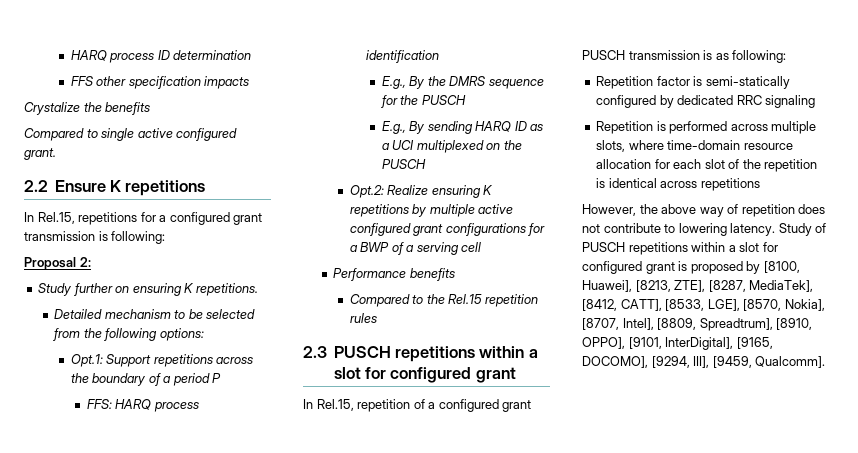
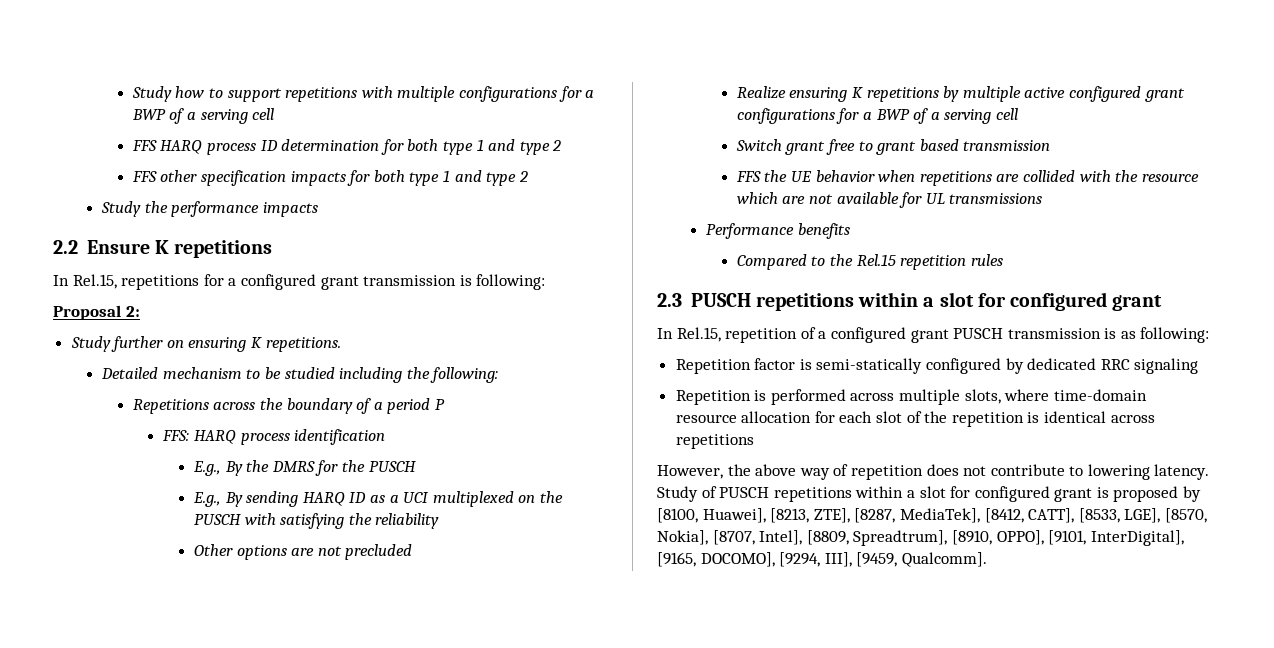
[70,50,252,63] [70,76,250,89] [24,102,151,115] [24,128,238,141] [24,148,56,160] HARQ process ID determination // FFS other specification impacts // Crystalize the benefits // Compared to single active configured grant. -> [131,86,595,102] [131,108,275,124] [131,139,562,155] [131,170,528,186] [101,201,319,217] Study how to support repetitions with multiple configurations for a BWP of a serving cell // FFS HARQ process ID determination for both type 1 and type 2 // FFS other specification impacts for both type 1 and type 2 // Study the performance impacts
[206,309,256,319] [53,328,204,341] [70,354,213,367] selected from the following options: // Opt.1: Support repetitions -> [284,367,499,383] [132,399,209,414] studied including the following: // Repetitions
[488,79,544,89] sequence -> (315, 466) none
[349,185,384,198] // Opt.2: -> [244,513,440,529] [194,544,413,560] with satisfying the reliability // Other options are not precluded //
(482, 247) none -> [735,139,1051,155] [735,170,1199,186] [736,192,1043,208] // Switch grant free to grant based transmission // FFS the UE behavior when repetitions are collided with the resource which are not available for UL transmissions

